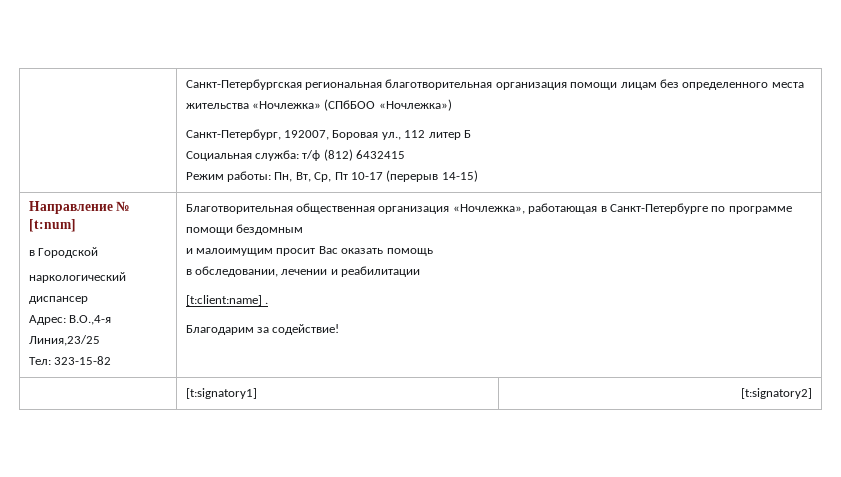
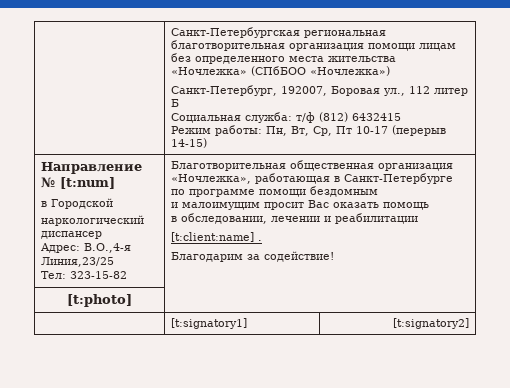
(340, 329) none -> [67,294,132,307] // [t:photo] |

